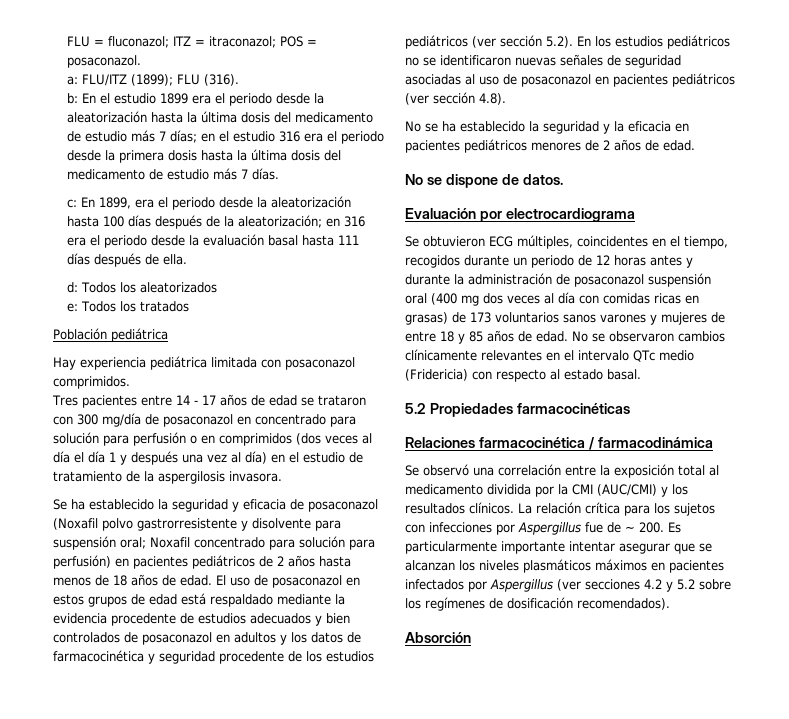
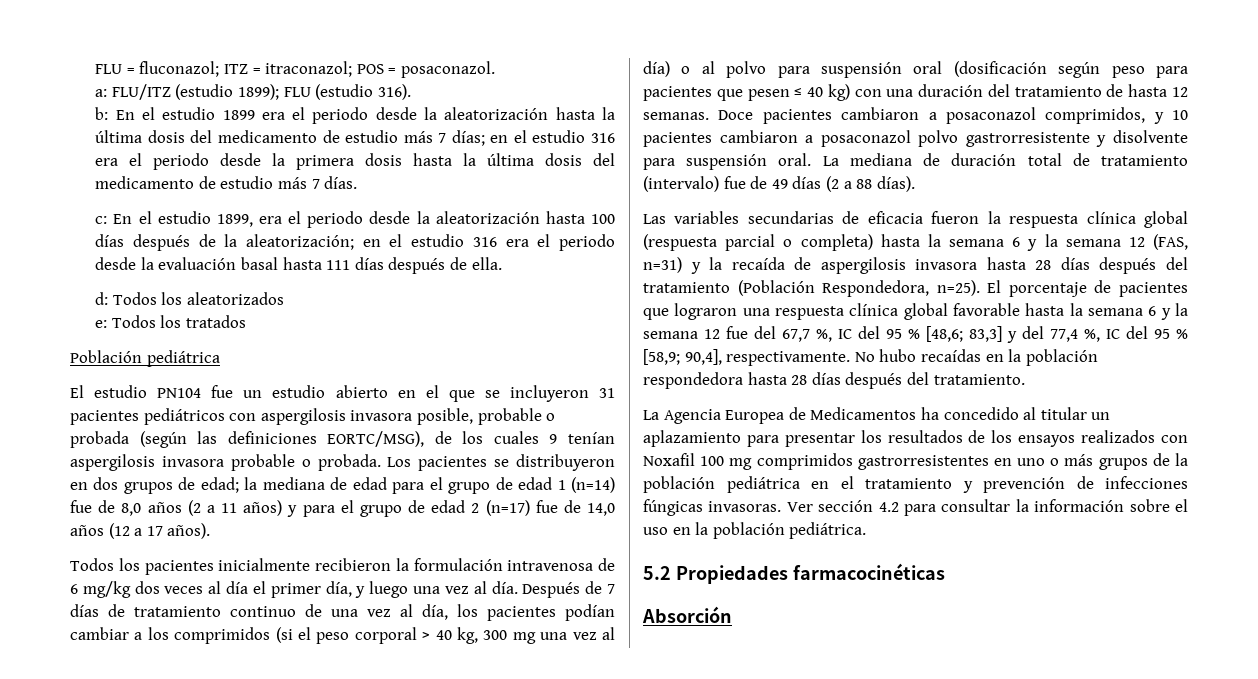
[130,74,239,86] (1899); FLU (316). -> [175,84,411,100] (estudio 1899); FLU (estudio 316).
(95, 202) none -> [138,211,211,224] el estudio
(340, 222) none -> [389,234,465,247] el estudio
[53,356,355,370] [53,376,130,389] [52,394,366,408] [53,413,356,427] [53,432,372,446] [53,451,363,465] [53,471,282,484] [53,499,378,512] [53,518,98,530] Hay experiencia pediátrica limitada con posaconazol comprimidos. // Tres pacientes entre 14 - 17 años de edad se trataron con 300 mg/día de posaconazol en concentrado para solución para perfusión o en comprimidos (dos veces al día el día 1 y después una vez al día) en el estudio de tratamiento de la aspergilosis invasora. // Se ha establecido la seguridad y eficacia de posaconazol (Noxafil -> [70,385,615,402] [70,408,556,425] [70,431,615,448] [70,454,615,471] [70,477,615,494] [70,500,616,517] [70,523,211,539] [70,558,615,575] [70,581,615,598] [70,604,615,621] [70,627,615,644] [643,61,1188,78] [643,84,1188,101] [643,107,1188,124] [643,130,911,147] El estudio PN104 fue un estudio abierto en el que se incluyeron 31 pacientes pediátricos con aspergilosis invasora posible, probable o probada (según las definiciones EORTC/MSG), de los cuales 9 tenían aspergilosis invasora probable o probada. Los pacientes se distribuyeron en dos grupos de edad; la mediana de edad para el grupo de edad 1 (n=14) fue de 8,0 años (2 a 11 años) y para el grupo de edad 2 (n=17) fue de 14,0 años (12 a 17 años). // Todos los pacientes inicialmente recibieron la formulación intravenosa de 6 mg/kg dos veces al día el primer día, y luego una vez al día. Después de 7 días de tratamiento continuo de una vez al día, los pacientes podían cambiar a los comprimidos (si el peso corporal > 40 kg, 300 mg una vez al día) o al polvo para suspensión oral (dosificación según peso para pacientes que pesen ≤ 40 kg) con una duración del tratamiento de hasta 12 semanas. Doce pacientes cambiaron a posaconazol comprimidos, y 10 pacientes cambiaron a posaconazol
[120,536,375,550] [53,555,351,569] [53,574,360,588] [53,593,345,607] [53,613,350,626] [53,632,361,645] [53,650,374,664] [405,35,730,49] [405,54,681,68] [405,73,735,87] [405,92,506,105] [405,121,689,134] [405,139,695,153] [405,174,563,188] [405,208,635,222] [405,235,728,249] [405,255,693,268] [405,273,711,287] [405,292,699,306] [405,312,725,325] [405,330,725,344] [405,349,694,362] [405,369,641,382] [405,403,630,417] [405,437,713,450] [405,464,719,478] [405,484,688,497] [405,502,715,516] [405,522,681,535] [405,541,712,554] [405,559,724,573] [405,579,731,592] [405,597,670,611] oral; Noxafil concentrado para solución para perfusión) en pacientes pediátricos de 2 años hasta menos de 18 años de edad. El uso de posaconazol en estos grupos de edad está respaldado mediante la evidencia procedente de estudios adecuados y bien controlados de posaconazol en adultos y los datos de farmacocinética y seguridad procedente de los estudios pediátricos (ver sección 5.2). En los estudios pediátricos no se identificaron nuevas señales de seguridad asociadas al uso de posaconazol en pacientes pediátricos (ver sección 4.8). // No se ha establecido la seguridad y la eficacia en pacientes pediátricos menores de 2 años de edad. // No se dispone de datos. // Evaluación por electrocardiograma // Se obtuvieron ECG múltiples, coincidentes en el tiempo, recogidos durante un periodo de 12 horas antes y durante la administración de posaconazol suspensión oral (400 mg dos veces al día con comidas ricas en grasas) de 173 voluntarios sanos varones y mujeres de entre 18 y 85 años de edad. No se observaron cambios clínicamente relevantes en el intervalo QTc medio (Fridericia) con respecto al estado basal. // 5.2 Propiedades farmacocinéticas // Relaciones farmacocinética / farmacodinámica // Se observó una correlación entre la exposición total al medicamento dividida por la CMI (AUC/CMI) y los resultados clínicos. La relación crítica para los sujetos con infecciones por Aspergillus fue de ~ 200. Es particularmente importante intentar asegurar que se alcanzan los niveles plasmáticos máximos en pacientes infectados por Aspergillus (ver secciones 4.2 y 5.2 sobre los regímenes de dosificación recomendados). -> [778,153,1188,166] [643,176,915,192] [643,211,1188,228] [643,234,1188,251] [643,257,1188,274] [643,280,1188,297] [643,303,1188,320] [643,326,1188,343] [643,349,1098,366] [643,372,1025,389] [643,407,1111,424] [643,430,1188,447] [643,453,1188,470] [643,476,1188,493] [643,499,1188,516] [643,522,867,539] [643,563,945,584] oral. La mediana de duración total de tratamiento (intervalo) fue de 49 días (2 a 88 días). // Las variables secundarias de eficacia fueron la respuesta clínica global (respuesta parcial o completa) hasta la semana 6 y la semana 12 (FAS, n=31) y la recaída de aspergilosis invasora hasta 28 días después del tratamiento (Población Respondedora, n=25). El porcentaje de pacientes que lograron una respuesta clínica global favorable hasta la semana 6 y la semana 12 fue del 67,7 %, IC del 95 % [48,6; 83,3] y del 77,4 %, IC del 95 % [58,9; 90,4], respectivamente. No hubo recaídas en la población respondedora hasta 28 días después del tratamiento. // La Agencia Europea de Medicamentos ha concedido al titular un aplazamiento para presentar los resultados de los ensayos realizados con Noxafil 100 mg comprimidos gastrorresistentes en uno o más grupos de la población pediátrica en el tratamiento y prevención de infecciones fúngicas invasoras. Ver sección 4.2 para consultar la información sobre el uso en la población pediátrica. // 5.2 Propiedades farmacocinéticas

